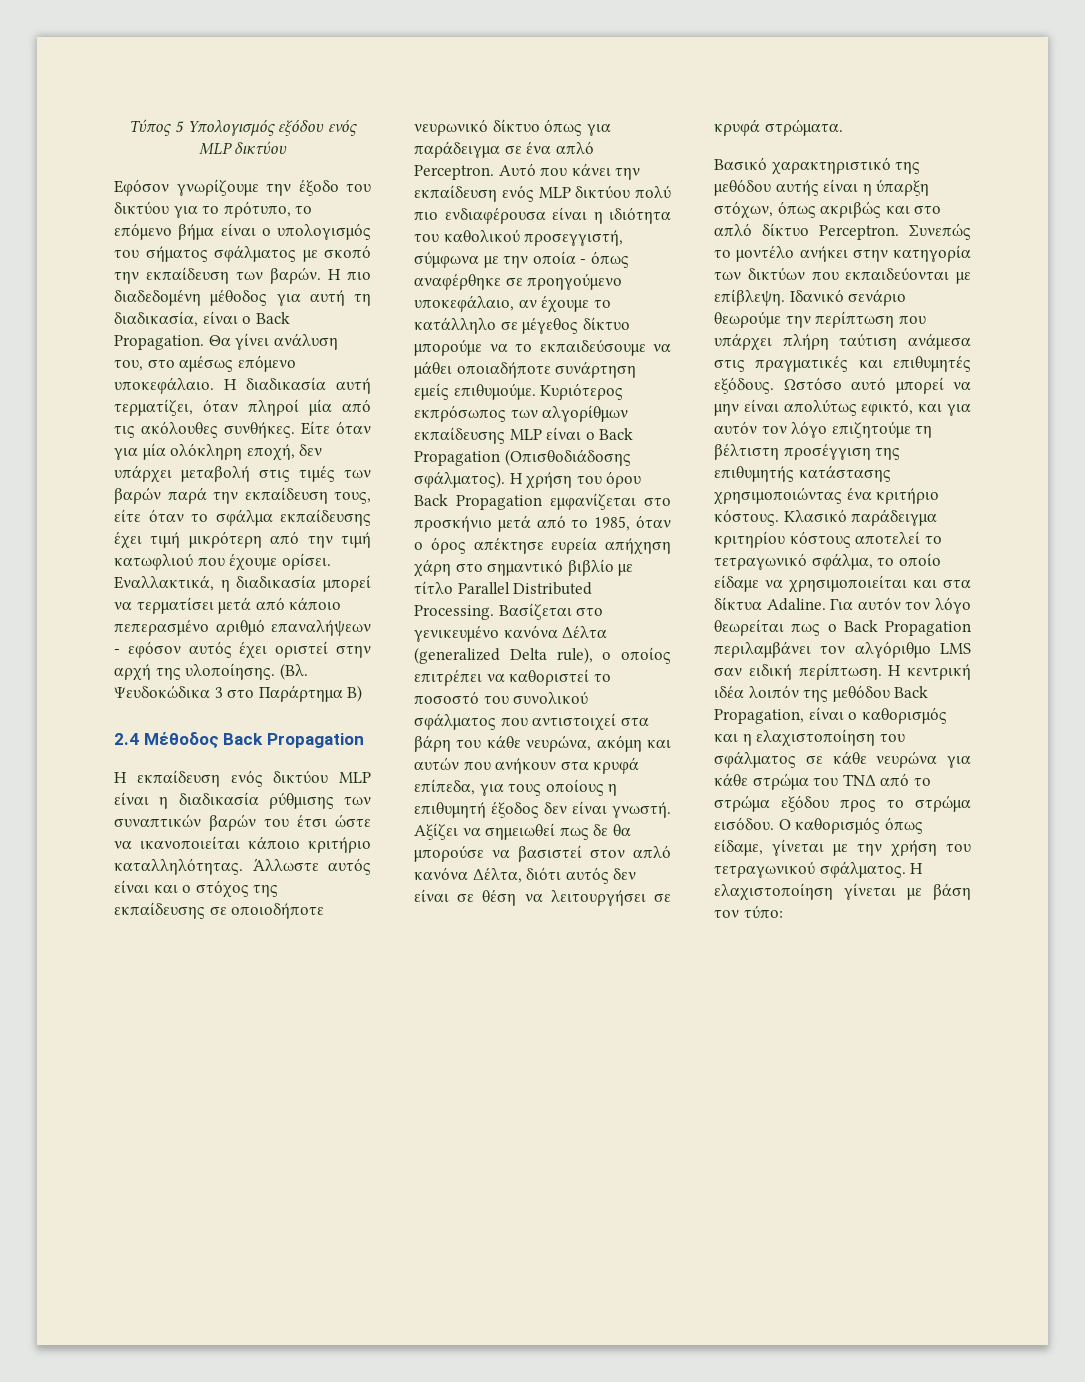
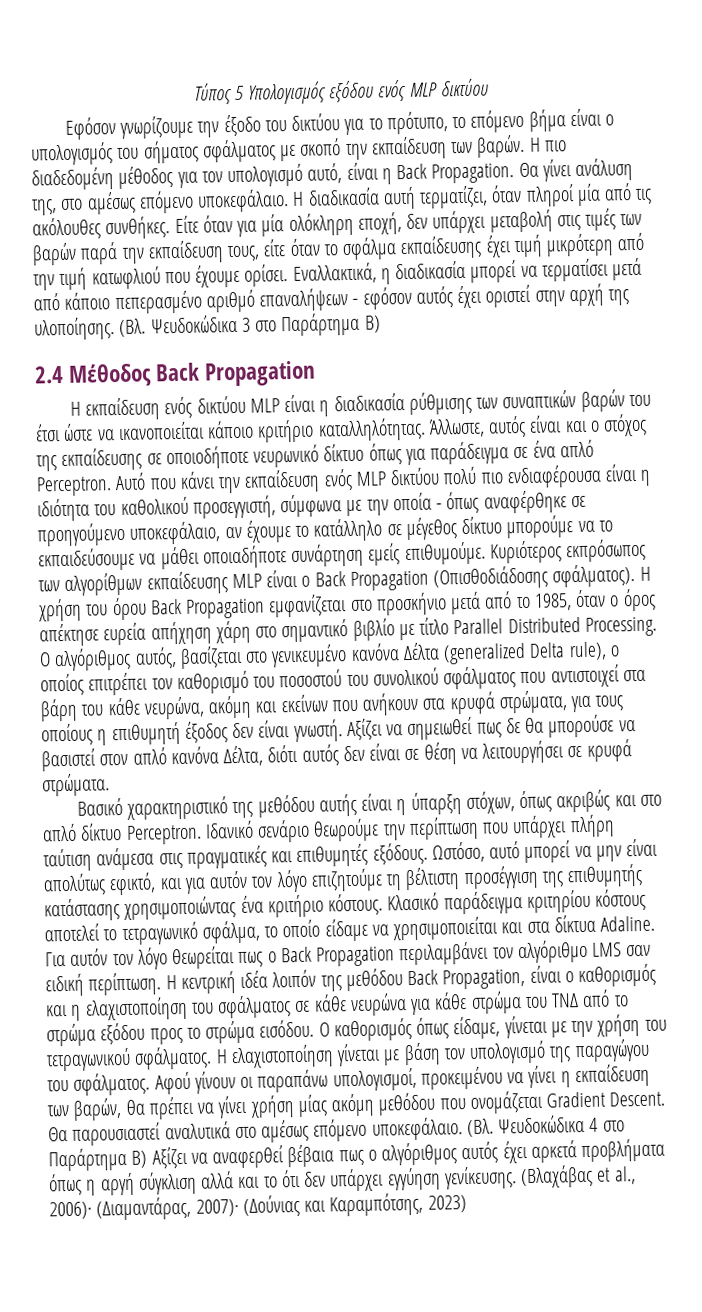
[309,290,371,306] [114,311,252,327] αυτή τη διαδικασία, είναι ο -> [201,162,392,188] τον υπολογισμό αυτό, είναι η
[114,360,143,371] του, -> [31,199,57,216] της,
[252,858,319,872] Άλλωστε -> [428,418,485,438] Άλλωστε,
[498,603,572,620] Βασίζεται -> [39,645,243,672] Ο αλγόριθμος αυτός, βασίζεται
[486,669,611,686] [414,691,479,704] να καθοριστεί το ποσοστό -> [151,669,343,695] τον καθορισμό του ποσοστού
[414,757,459,770] αυτών -> [280,694,328,713] εκείνων
[414,779,475,795] επίπεδα, -> [498,690,568,714] στρώματα,
[909,223,971,240] [714,245,971,262] [714,267,971,284] [714,289,785,306] Συνεπώς το μοντέλο ανήκει στην κατηγορία των δικτύων που εκπαιδεύονται με επίβλεψη. -> (202, 834) none
[783,377,842,390] Ωστόσο -> [431,841,485,863] Ωστόσο,
[743,905,783,918] τύπο: -> [469,1038,650,1064] [47,1063,650,1096] [47,1090,666,1121] [48,1114,625,1146] [48,1138,666,1172] [49,1164,636,1196] [49,1192,467,1221] υπολογισμό της παραγώγου του σφάλματος. Αφού γίνουν οι παραπάνω υπολογισμοί, προκειμένου να γίνει η εκπαίδευση των βαρών, θα πρέπει να γίνει χρήση μίας ακόμη μεθόδου που ονομάζεται Gradient Descent. Θα παρουσιαστεί αναλυτικά στο αμέσως επόμενο υποκεφάλαιο. (Βλ. Ψευδοκώδικα 4 στο Παράρτημα Β) Αξίζει να αναφερθεί βέβαια πως ο αλγόριθμος αυτός έχει αρκετά προβλήματα όπως η αργή σύγκλιση αλλά και το ότι δεν υπάρχει εγγύηση γενίκευσης. (Βλαχάβας et al., 2006)· (Διαμαντάρας, 2007)· (Δούνιας και Καραμπότσης, 2023)

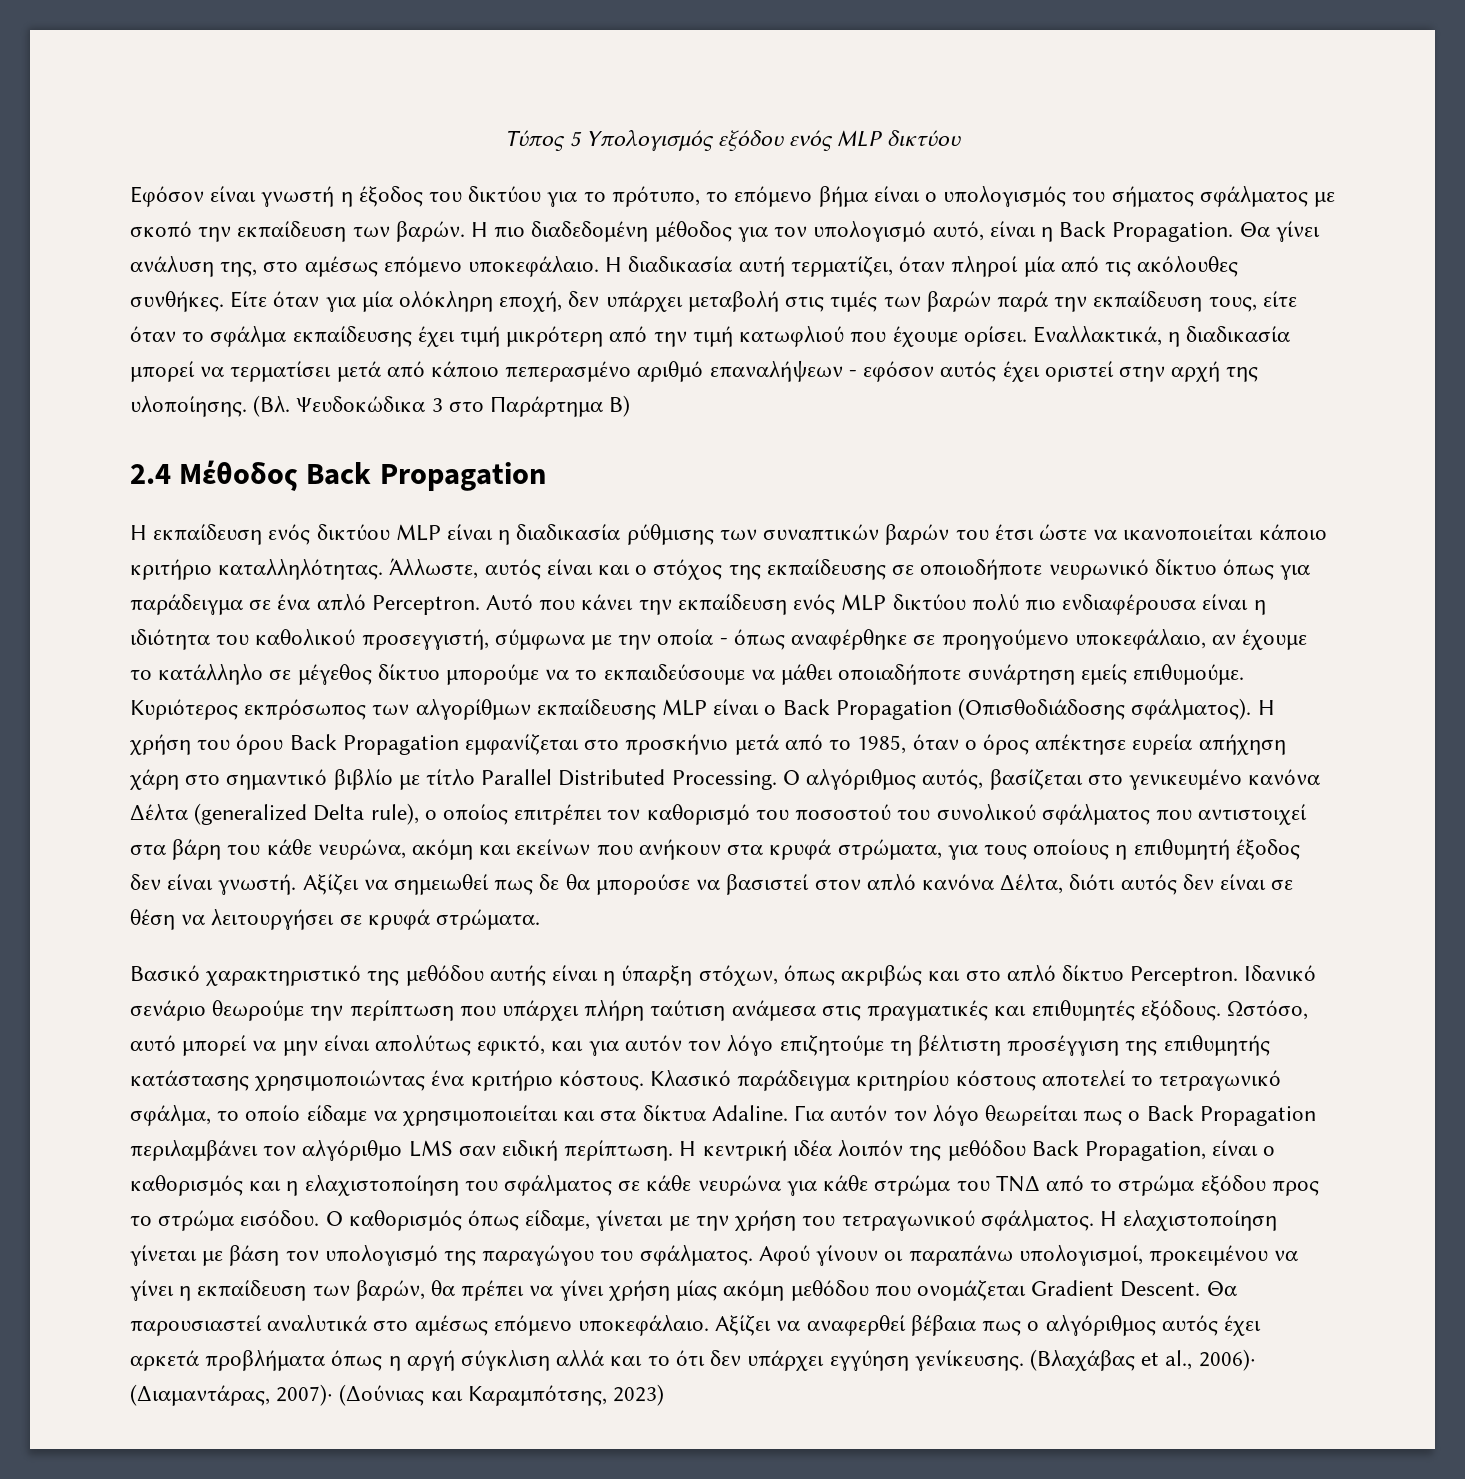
[120,114,261,139] γνωρίζουμε την έξοδο -> [210,186,423,207] είναι γνωστή η έξοδος
[466,1114,625,1138] [48,1147,148,1172] (Βλ. Ψευδοκώδικα 4 στο Παράρτημα Β) -> (710, 1325) none

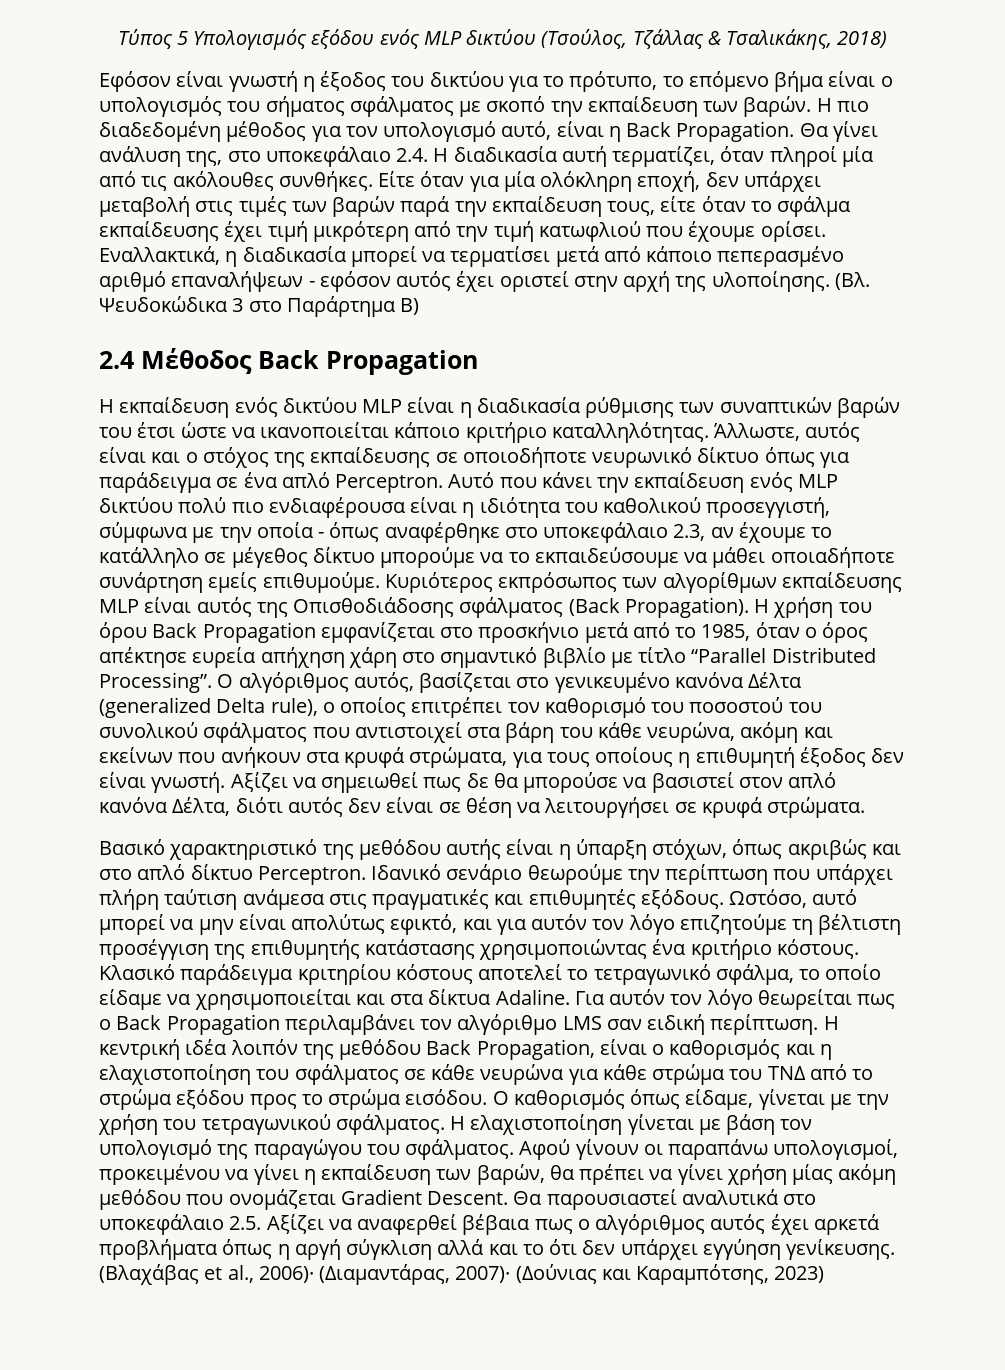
(962, 138) none -> [541,29,888,50] (Τσούλος, Τζάλλας & Τσαλικάκης, 2018)
[304,255,600,277] αμέσως επόμενο υποκεφάλαιο. -> [265,146,429,167] υποκεφάλαιο 2.4.
[913,628,1206,650] σε προηγούμενο υποκεφάλαιο, -> [504,522,706,543] στο υποκεφάλαιο 2.3,
[764,698,1252,720] ο Back Propagation (Οπισθοδιάδοσης σφάλματος). -> [196,597,749,618] αυτός της Οπισθοδιάδοσης σφάλματος (Back Propagation).
[481,769,777,790] Parallel Distributed Processing. -> [691,647,876,663] [99,672,212,693] “Parallel Distributed Processing”.
[414,1314,710,1336] αμέσως επόμενο υποκεφάλαιο. -> [99,1214,262,1235] υποκεφάλαιο 2.5.

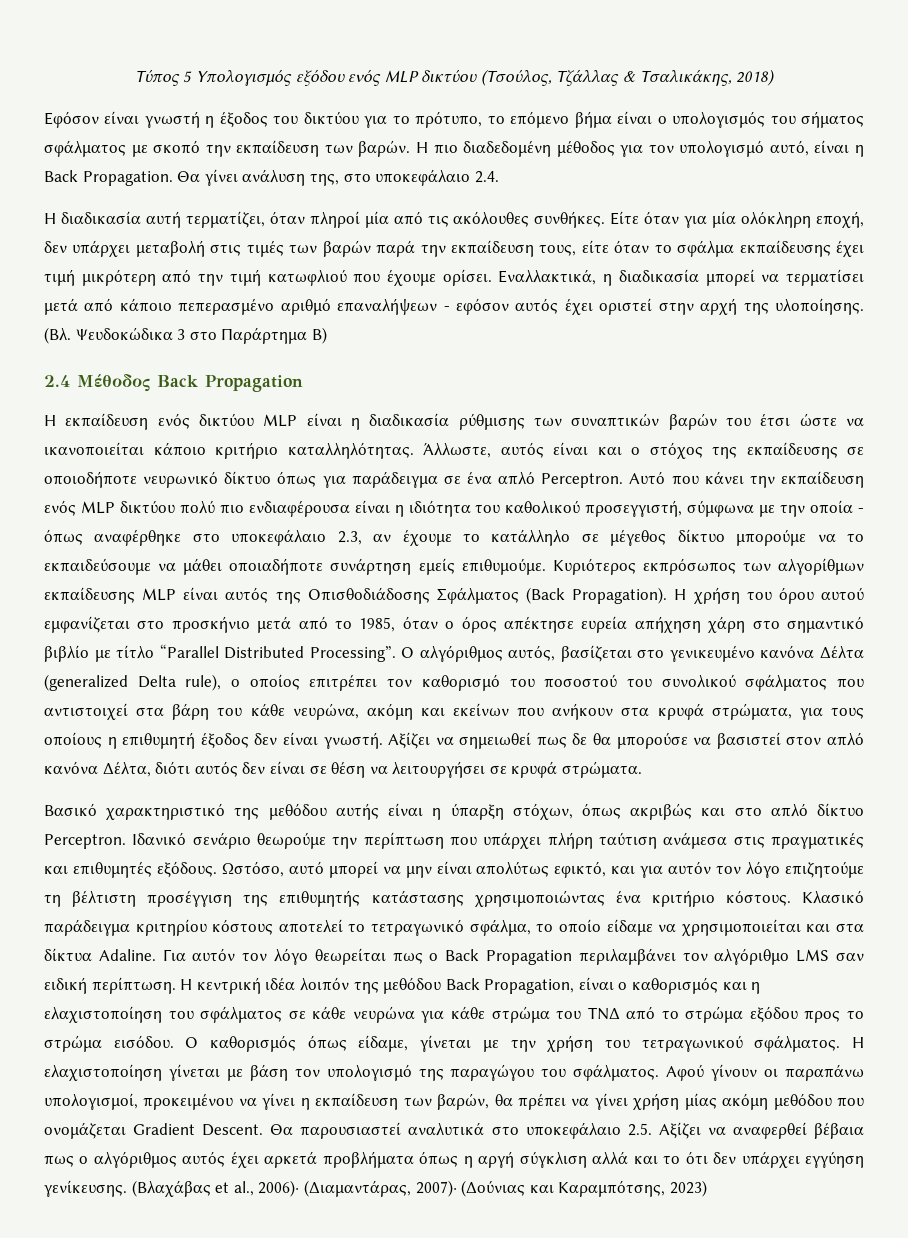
(429, 155) none -> (499, 177) //
[459,597,564,618] σφάλματος -> [436,587,519,604] Σφάλματος
[152,622,316,643] Back Propagation -> [821,587,865,600] αυτού

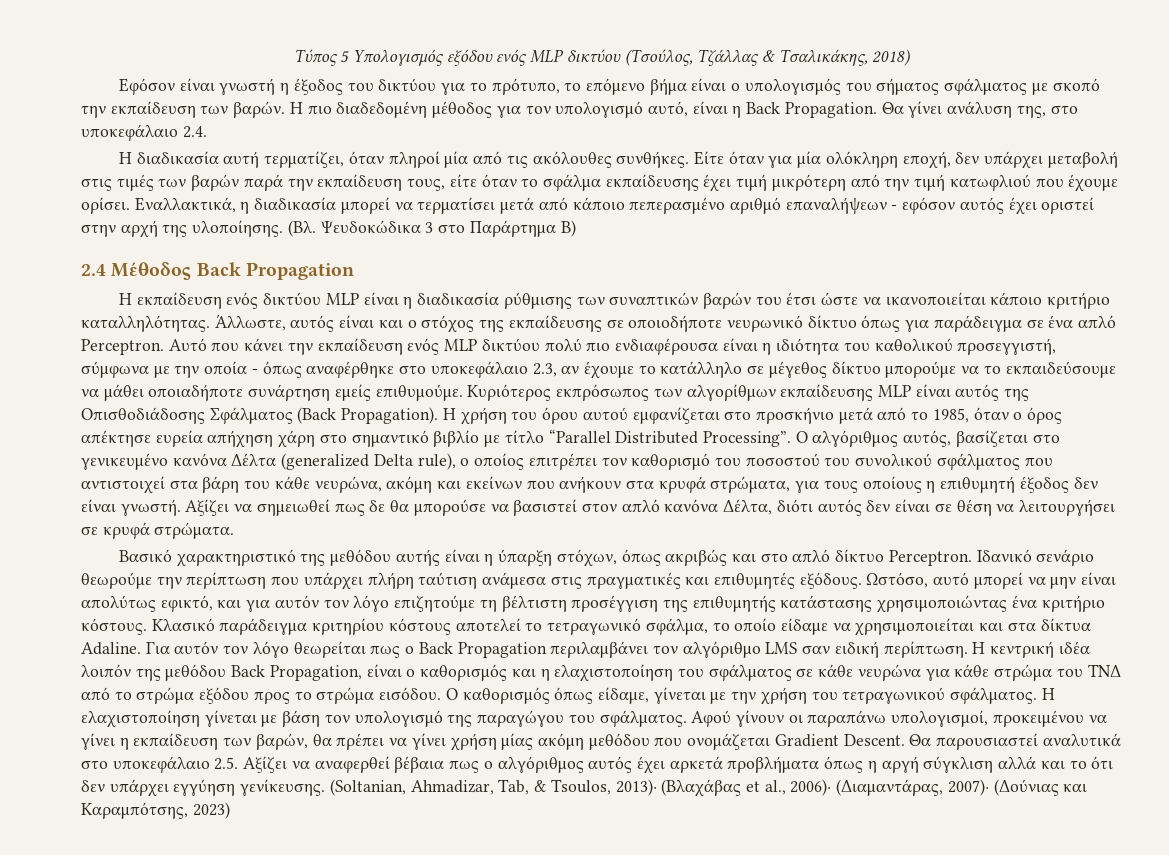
(127, 1188) none -> [329,779,657,796] (Soltanian, Ahmadizar, Tab, & Tsoulos, 2013)·

